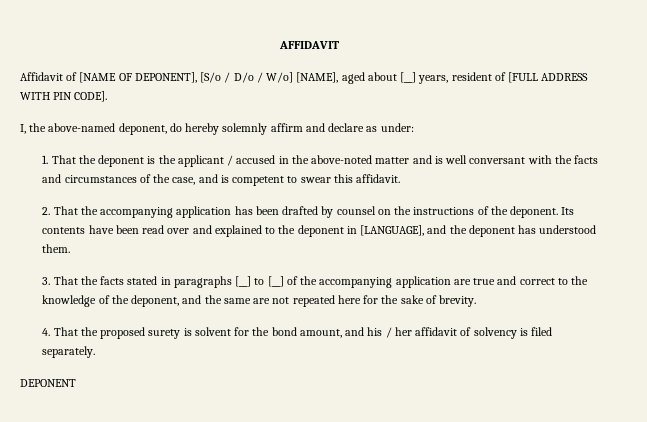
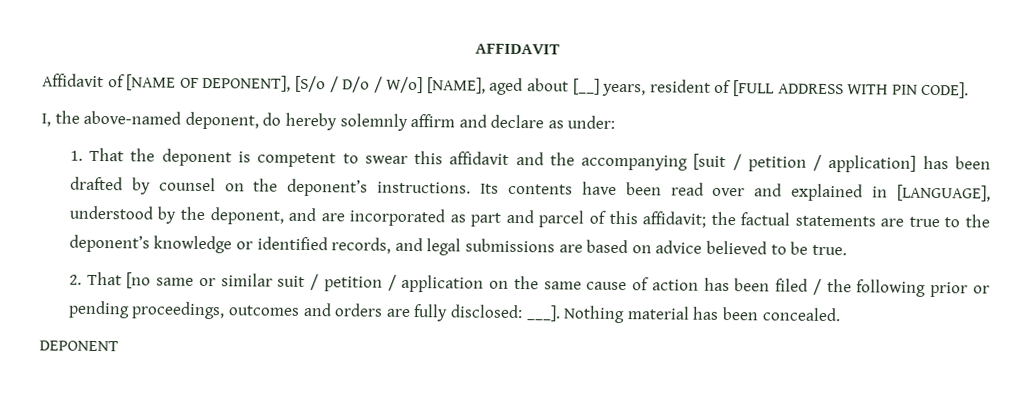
[158,155,599,167] [42,174,401,186] [42,206,232,218] the applicant / accused in the above-noted matter and is well conversant with the facts and circumstances of the case, and is competent to swear this affidavit. // 2. That the accompanying application -> [257,151,917,173] competent to swear this affidavit and the accompanying [suit / petition / application]
[413,206,559,218] instructions of the deponent. -> [287,178,472,197] deponent’s instructions.
[265,225,597,237] [42,244,71,253] [42,276,589,288] [42,295,477,307] [42,327,553,339] [42,346,96,358] to the deponent in [LANGUAGE], and the deponent has understood them. // 3. That the facts stated in paragraphs [__] to [__] of the accompanying application are true and correct to the knowledge of the deponent, and the same are not repeated here for the sake of brevity. // 4. That the proposed surety is solvent for the bond amount, and his / her affidavit of solvency is filed separately. -> [872,184,992,202] [68,205,990,228] [68,234,847,256] [68,271,990,298] [67,300,841,324] in [LANGUAGE], understood by the deponent, and are incorporated as part and parcel of this affidavit; the factual statements are true to the deponent’s knowledge or identified records, and legal submissions are based on advice believed to be true. // 2. That [no same or similar suit / petition / application on the same cause of action has been filed / the following prior or pending proceedings, outcomes and orders are fully disclosed: ___]. Nothing material has been concealed.

